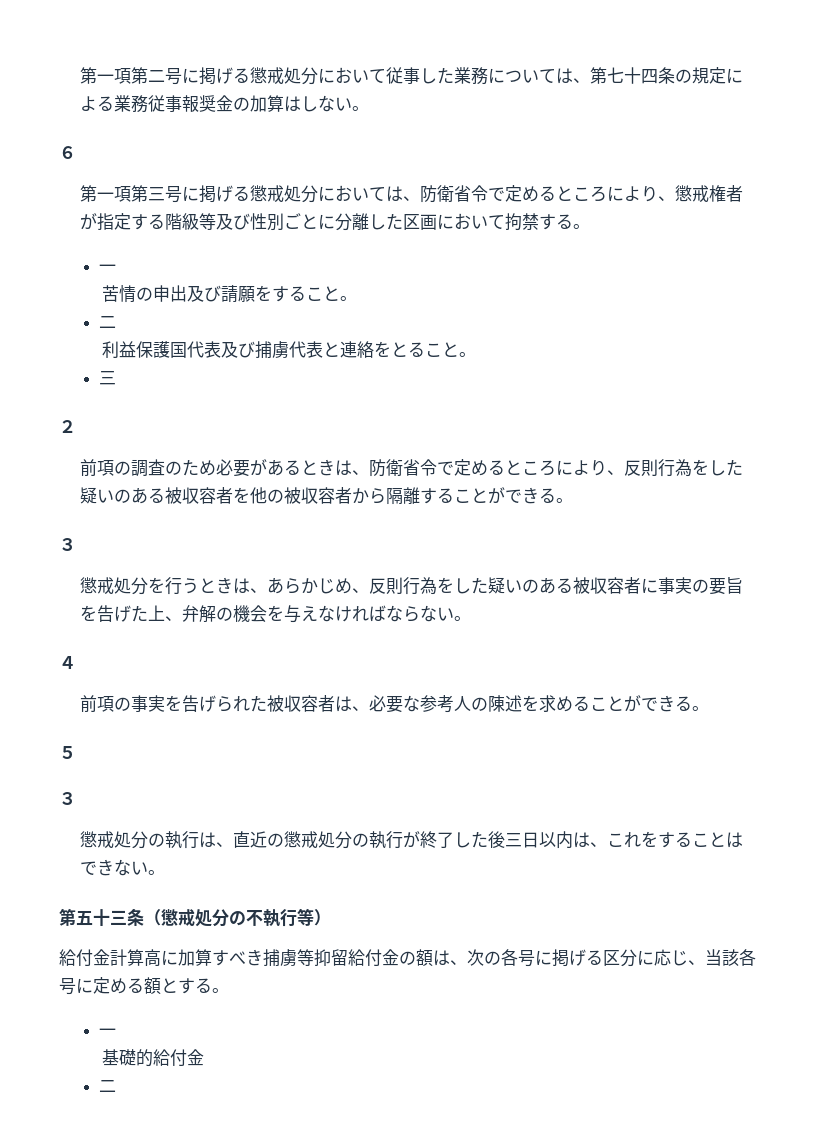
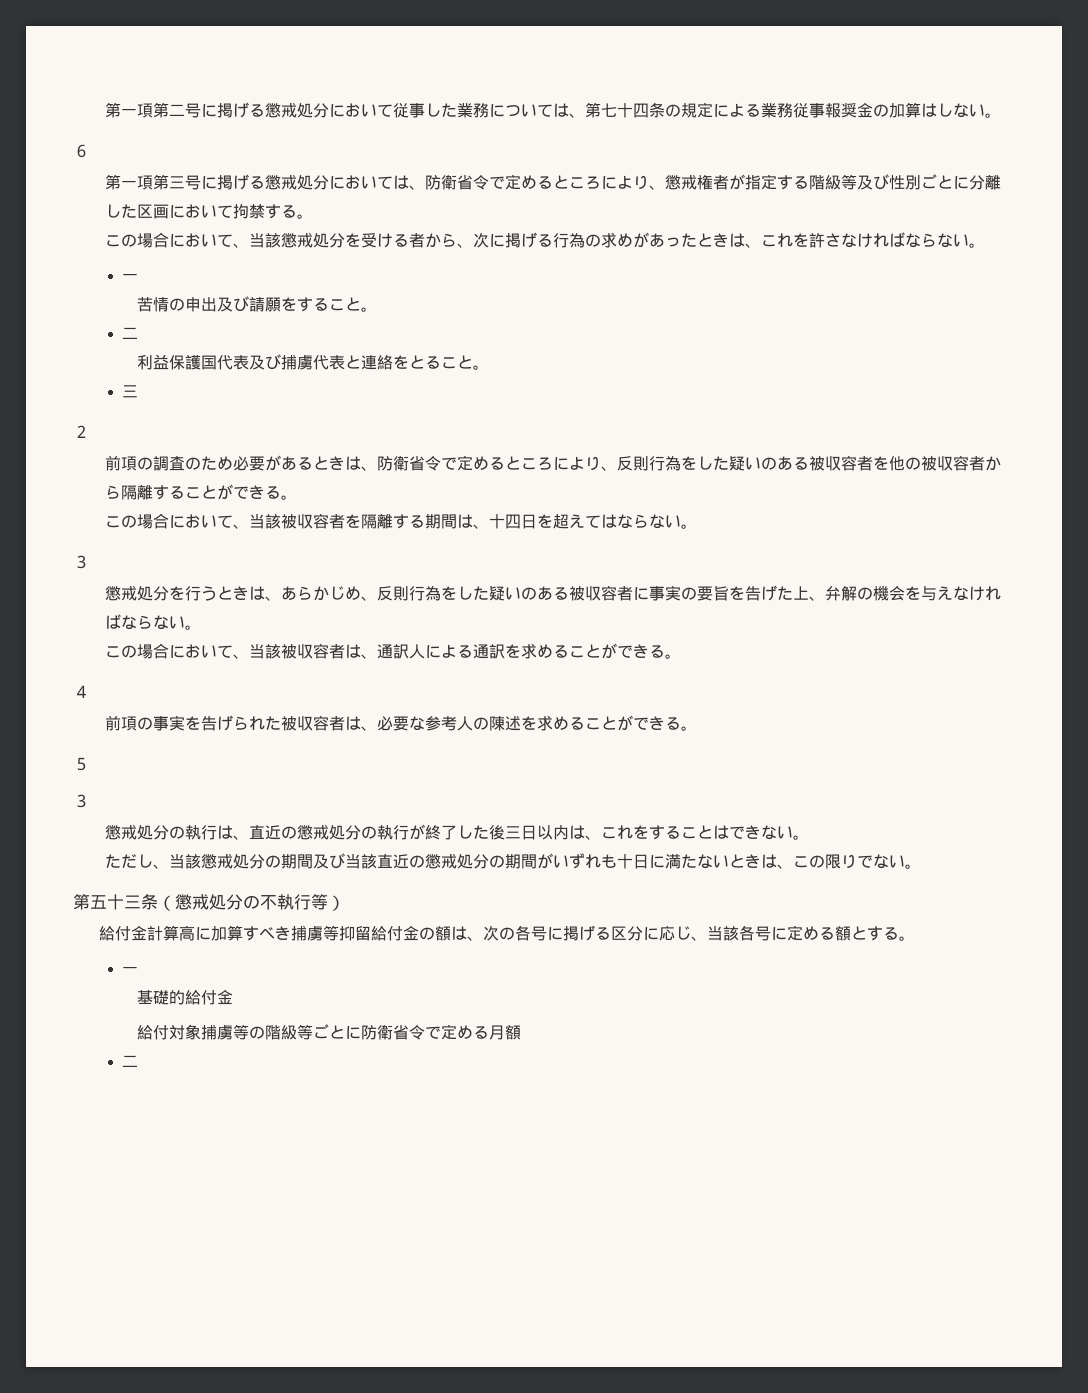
(591, 226) none -> [104,232,985,248] // この場合において、当該懲戒処分を受ける者から、次に掲げる行為の求めがあったときは、これを許さなければならない。
(574, 500) none -> [104,513,697,529] // この場合において、当該被収容者を隔離する期間は、十四日を超えてはならない。
(472, 618) none -> [104,643,681,659] // この場合において、当該被収容者は、通訳人による通訳を求めることができる。
(166, 872) none -> [104,853,921,869] // ただし、当該懲戒処分の期間及び当該直近の懲戒処分の期間がいずれも十日に満たないときは、この限りでない。
(204, 1057) none -> [136,1024,521,1040] // 給付対象捕虜等の階級等ごとに防衛省令で定める月額

